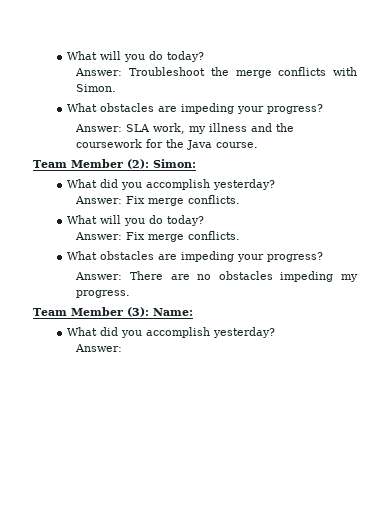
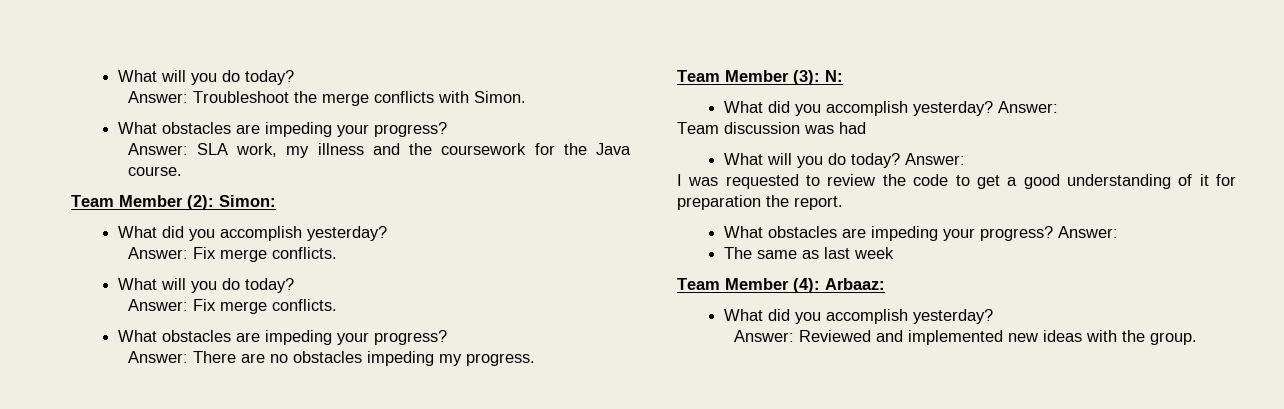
[152,308,193,316] [66,327,275,338] [75,344,123,352] Name: // What did you accomplish yesterday? // Answer: -> [825,70,843,82] [723,101,1058,116] [677,122,866,134] [723,153,965,168] [677,174,1236,189] [677,195,843,210] [723,226,1118,241] [723,247,894,259] [677,278,885,293] [723,309,993,324] [733,330,1197,345] N: // What did you accomplish yesterday? Answer: // Team discussion was had // What will you do today? Answer: // I was requested to review the code to get a good understanding of it for preparation the report. // What obstacles are impeding your progress? Answer: // The same as last week // Team Member (4): Arbaaz: // What did you accomplish yesterday? // Answer: Reviewed and implemented new ideas with the group.

